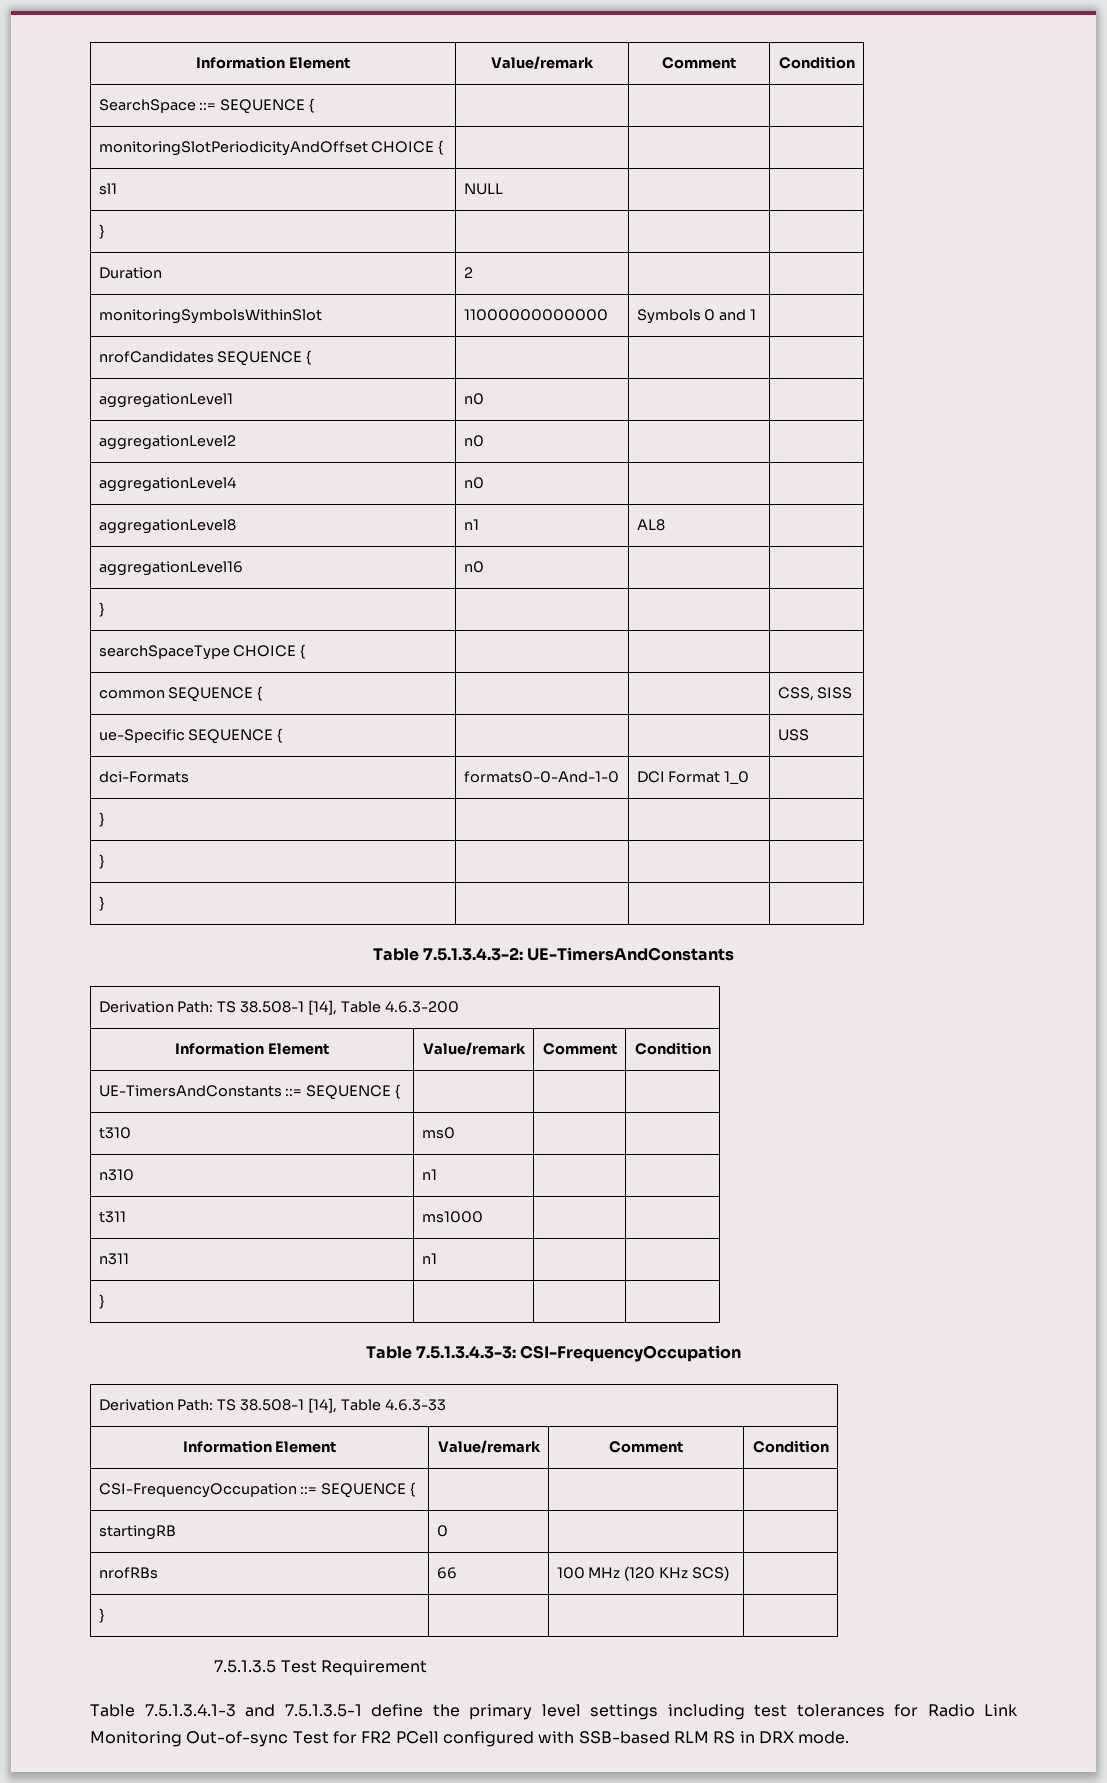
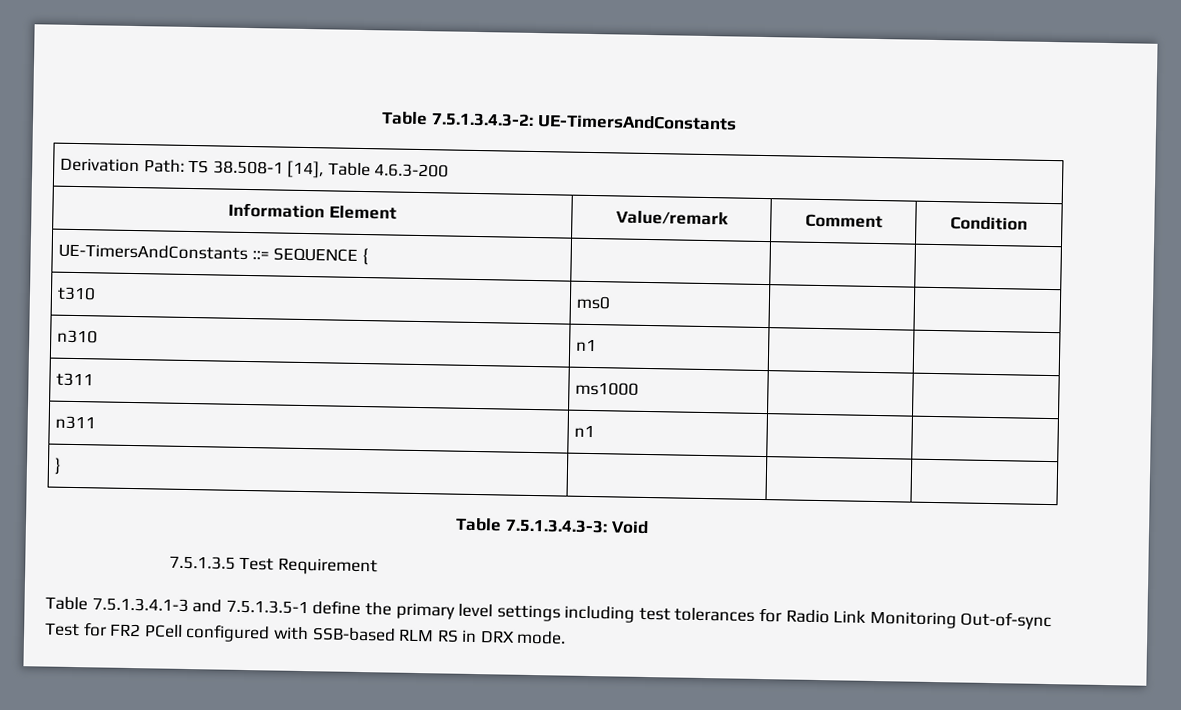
[196,56,350,69] [491,56,594,69] [662,57,736,69] [778,56,855,69] [98,98,315,114] [98,140,444,156] [98,183,117,195] [463,183,503,195] [98,224,104,239] [98,267,162,279] [463,267,473,278] [98,309,322,324] [463,309,608,321] [636,309,757,324] [98,350,312,366] [98,393,233,408] [463,393,484,405] [98,435,236,450] [463,435,484,447] [98,477,236,492] [463,477,484,489] [98,519,236,534] [463,519,479,530] [636,519,665,531] [98,561,243,576] [463,561,484,573] [98,602,104,617] [98,644,306,660] [98,686,263,702] [777,687,853,701] [98,728,283,744] [777,729,809,741] [98,771,189,783] [463,771,619,783] [636,771,750,784] [98,812,104,827] [98,854,104,869] [98,896,104,911] Information Element | Value/remark | Comment | Condition // SearchSpace ::= SEQUENCE { | | | // monitoringSlotPeriodicityAndOffset CHOICE { | | | // sl1 | NULL | | // } | | | // Duration | 2 | | // monitoringSymbolsWithinSlot | 11000000000000 | Symbols 0 and 1 | // nrofCandidates SEQUENCE { | | | // aggregationLevel1 | n0 | | // aggregationLevel2 | n0 | | // aggregationLevel4 | n0 | | // aggregationLevel8 | n1 | AL8 | // aggregationLevel16 | n0 | | // } | | | // searchSpaceType CHOICE { | | | // common SEQUENCE { | | | CSS, SISS // ue-Specific SEQUENCE { | | | USS // dci-Formats | formats0-0-And-1-0 | DCI Format 1_0 | // } | | | // } | | | // } | | | // -> (381, 118) none
[520,1345,742,1362] [98,1398,447,1413] [182,1440,337,1453] [437,1440,541,1453] [609,1441,683,1453] [752,1440,829,1453] [98,1482,416,1498] [98,1525,176,1540] [436,1525,448,1537] [98,1567,158,1579] [436,1567,457,1579] [556,1566,730,1581] [98,1608,104,1623] CSI-FrequencyOccupation // Derivation Path: TS 38.508-1 [14], Table 4.6.3-33 // Information Element | Value/remark | Comment | Condition // CSI-FrequencyOccupation ::= SEQUENCE { | | | // startingRB | 0 | | // nrofRBs | 66 | 100 MHz (120 KHz SCS) | // } | | | -> [610,520,649,535] Void

